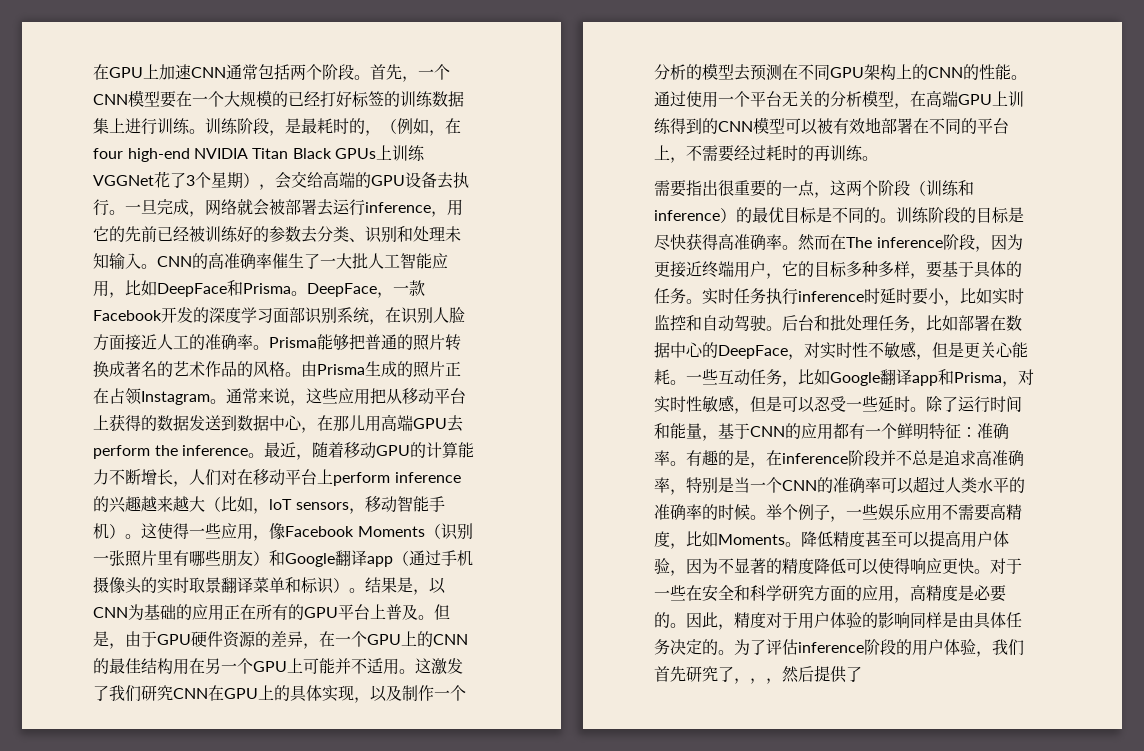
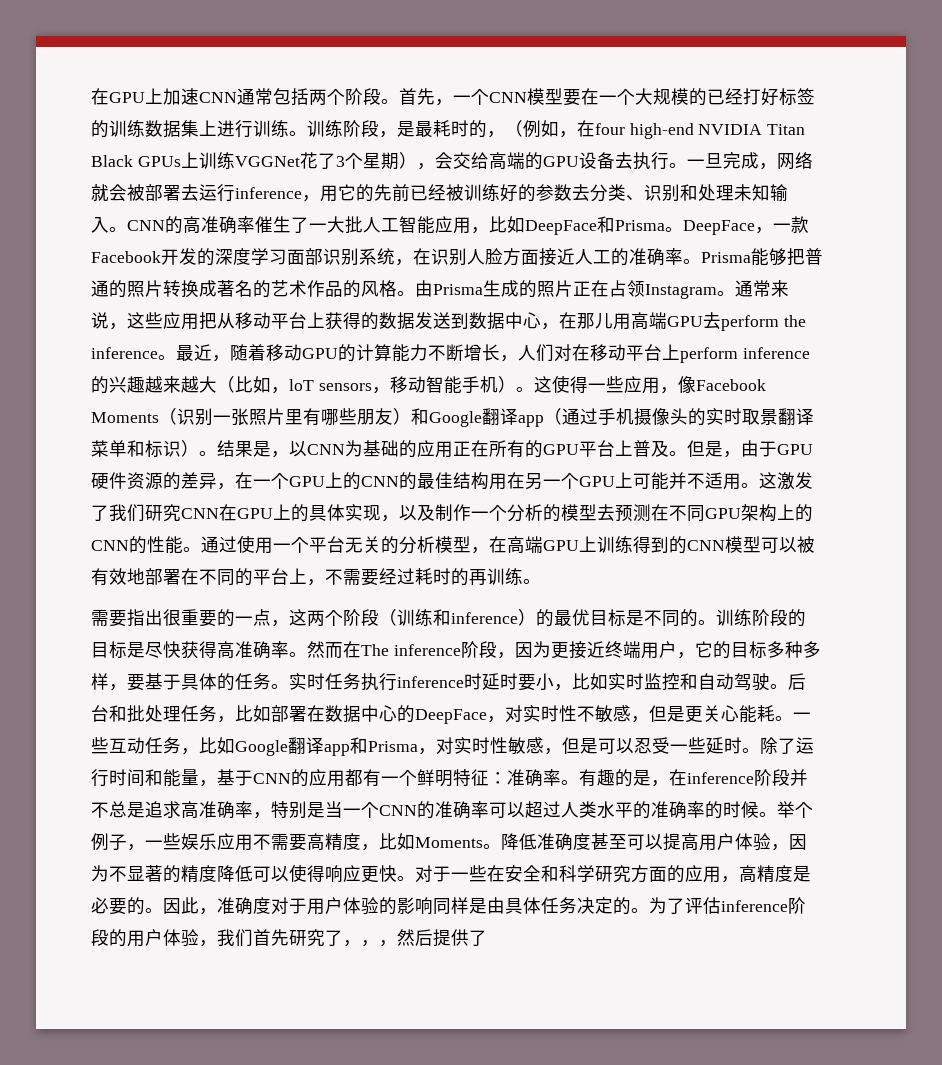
[833,531,850,547] 精 -> [536,833,573,851] 准确
[734,612,751,628] 精 -> [216,897,253,915] 准确

